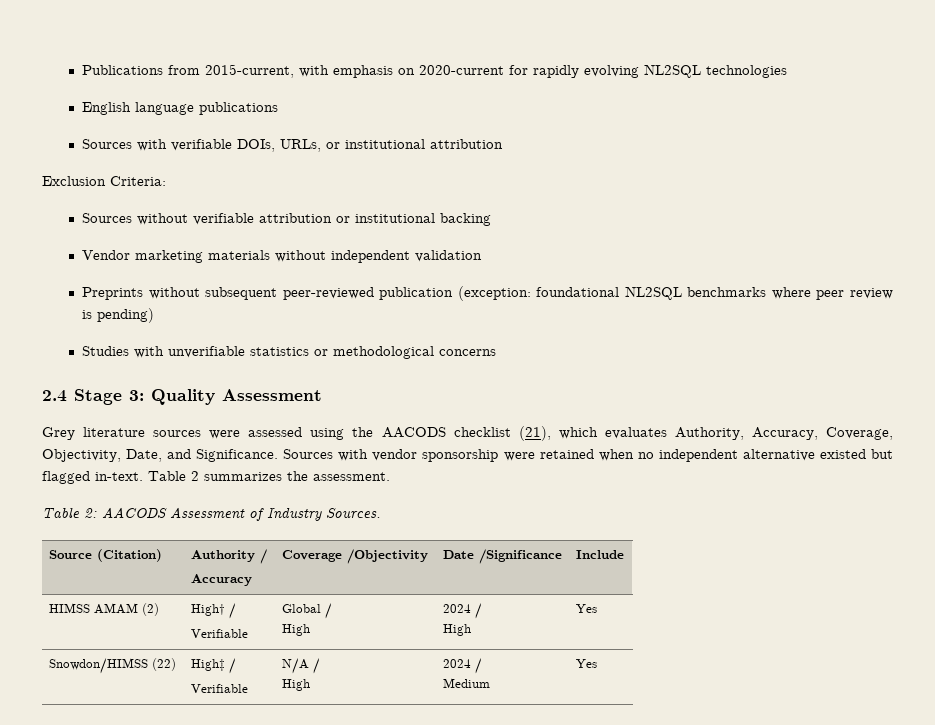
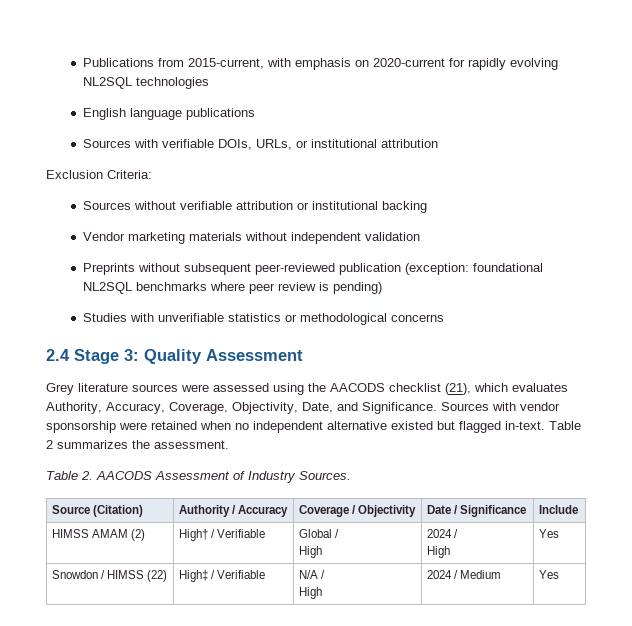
[84,508,97,518] 2: -> [81,471,93,480] 2.
(268, 556) // -> (236, 509) none
[347,549,429,564] /Objectivity -> [351,505,417,517] / Objectivity
[479,549,563,564] /Significance -> [453,505,527,517] / Significance
(237, 611) // -> (215, 533) none
[49,658,149,674] Snowdon/HIMSS -> [51,570,145,579] Snowdon / HIMSS
(237, 666) // -> (215, 574) none
(483, 666) // -> (458, 574) none

